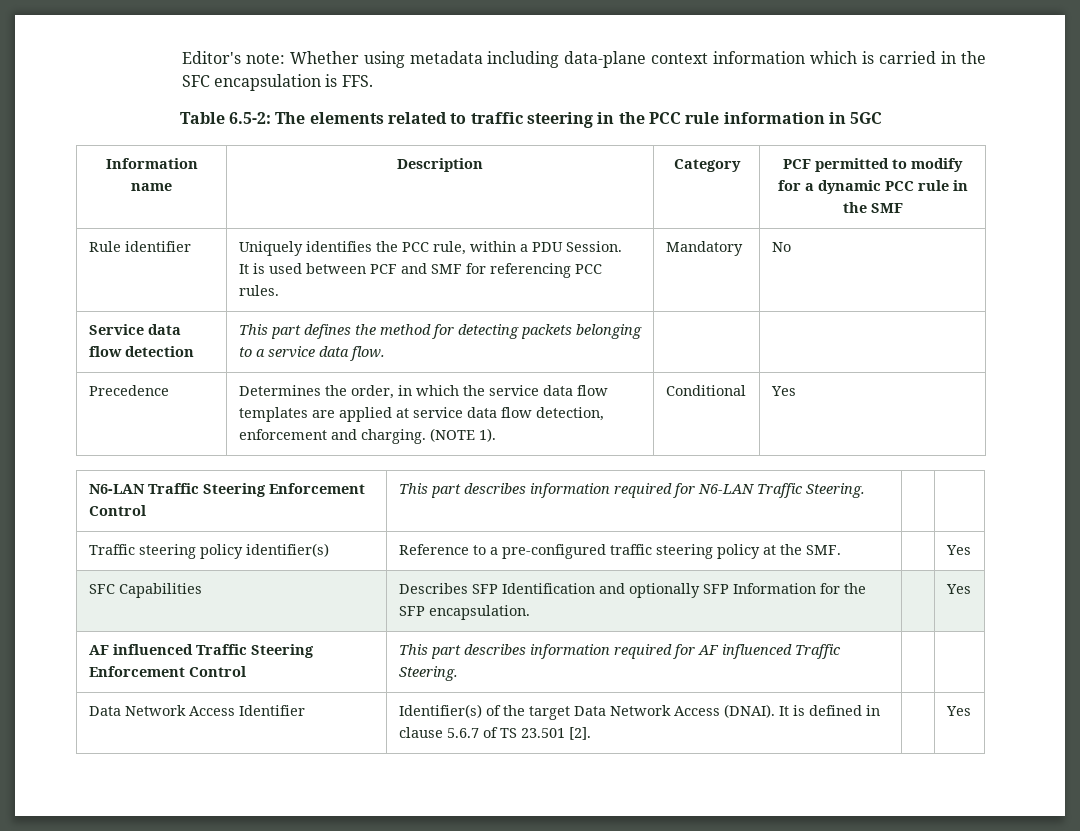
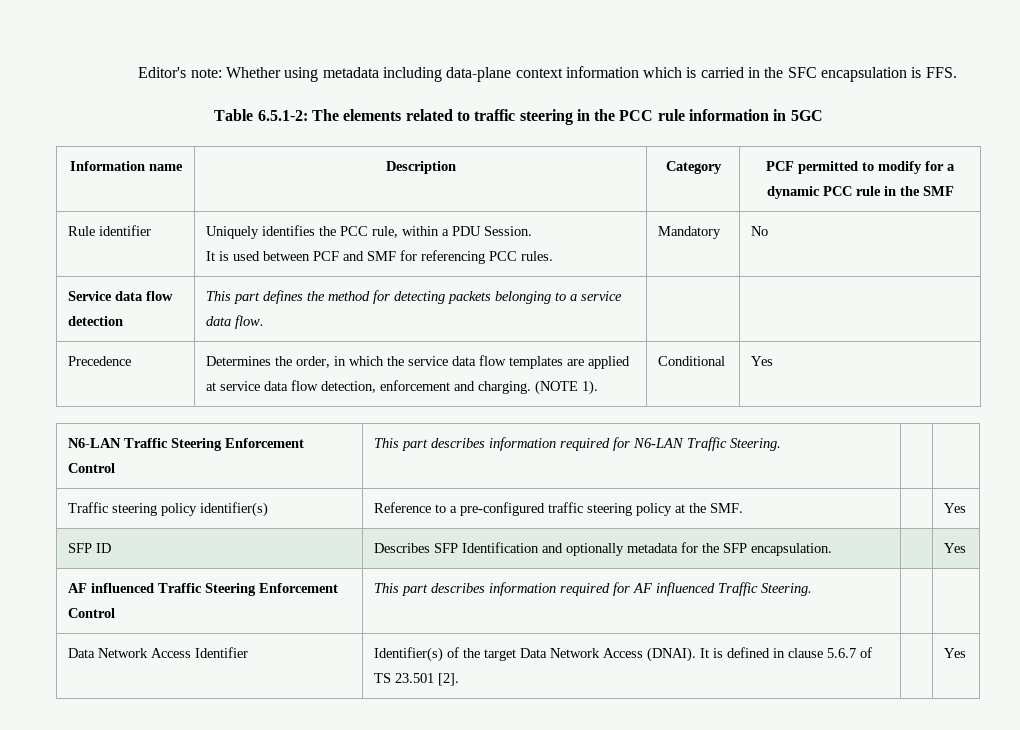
[229,112,272,124] 6.5-2: -> [257,110,308,121] 6.5.1-2:
[88,583,202,598] SFC Capabilities -> [68,543,112,553] SFP ID
[702,583,816,594] SFP Information -> [627,543,679,553] metadata

